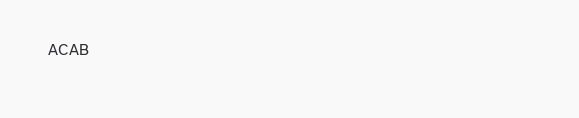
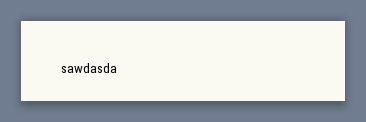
[48,44,89,55] ACAB -> [61,63,117,73] sawdasda

